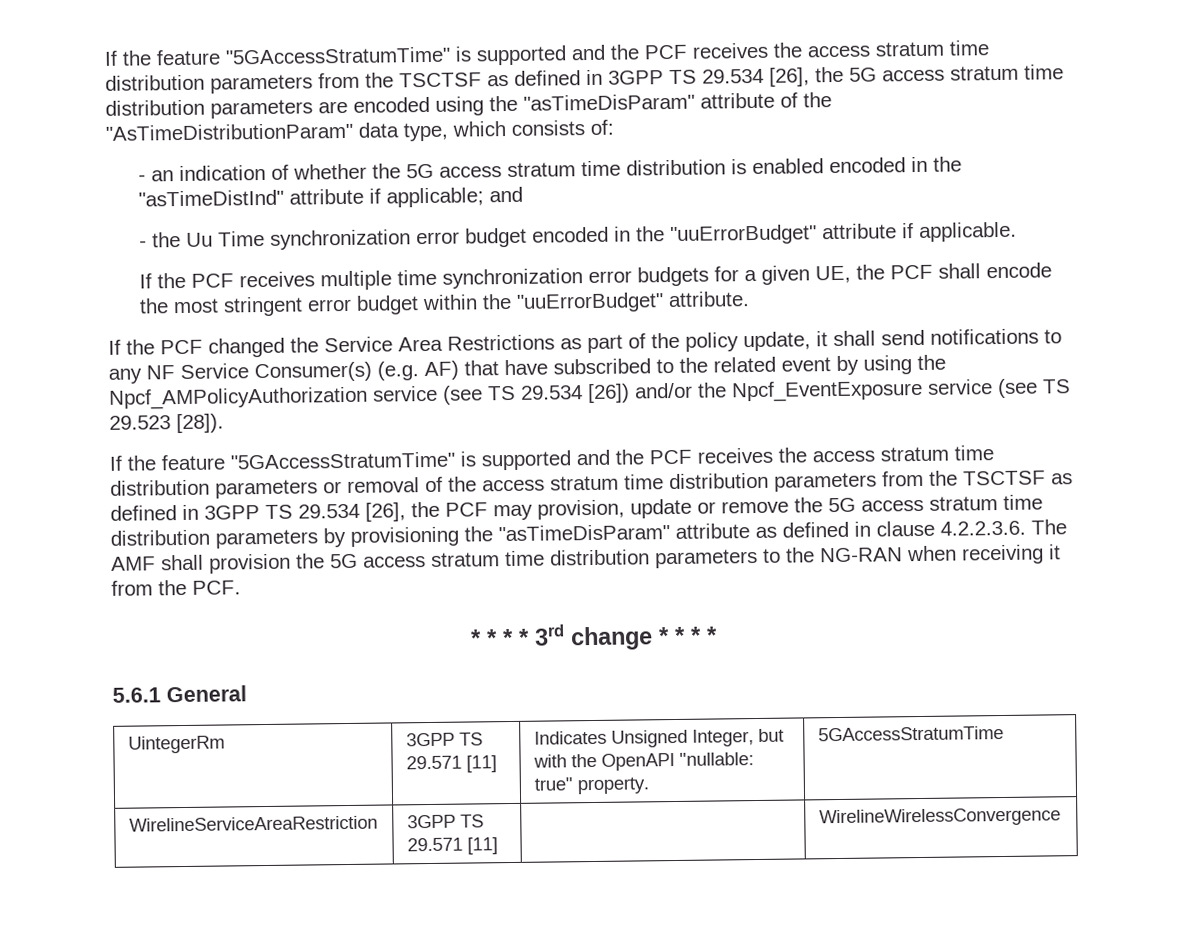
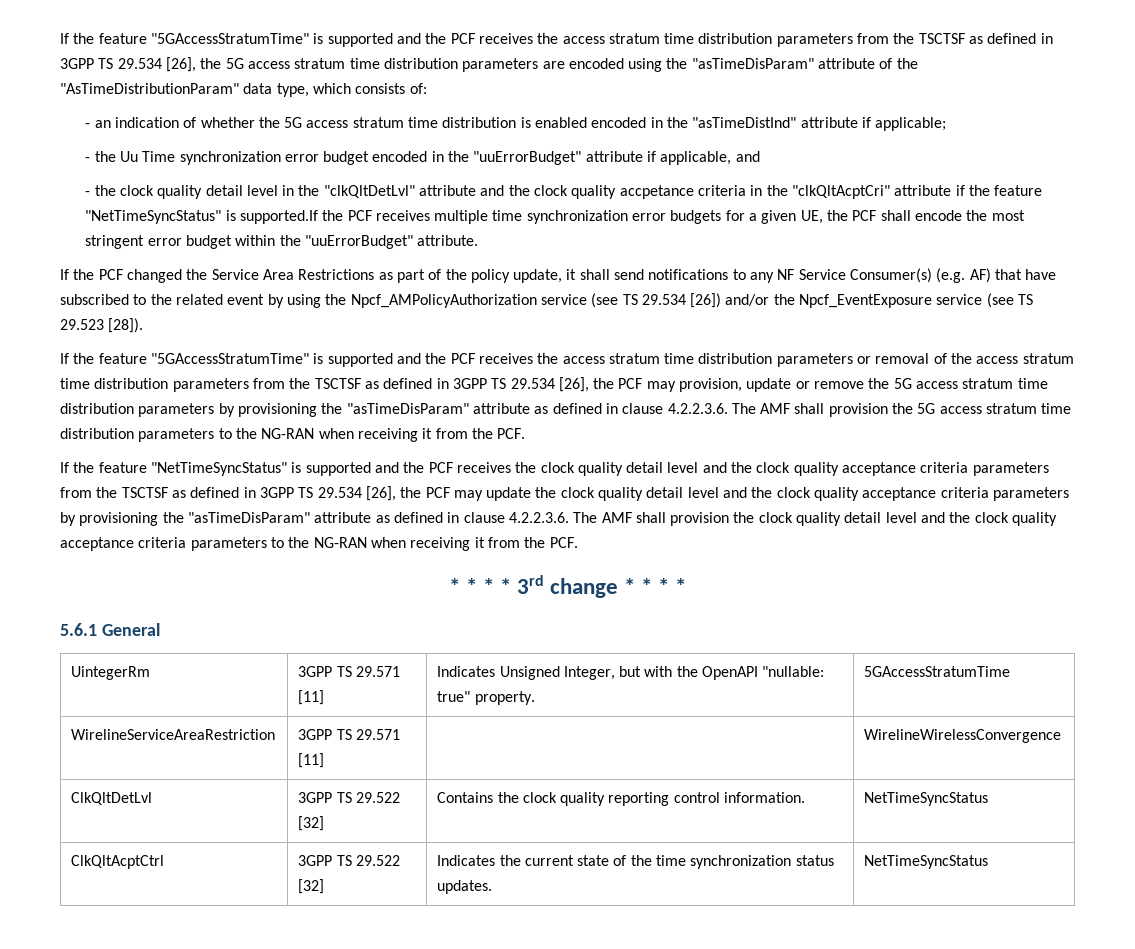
[489,186,524,203] and -> (947, 124) none
[919,221,1018,242] [139,273,153,289] applicable. // If -> [660,151,760,165] [85,185,1043,199] [85,210,318,224] applicable, and // - the clock quality detail level in the "clkQltDetLvl" attribute and the clock quality accpetance criteria in the "clkQltAcptCri" attribute if the feature "NetTimeSyncStatus" is supported.If
(241, 587) none -> [60,462,1049,476] [60,486,1070,501] [60,512,1058,526] [60,537,578,551] // If the feature "NetTimeSyncStatus" is supported and the PCF receives the clock quality detail level and the clock quality acceptance criteria parameters from the TSCTSF as defined in 3GPP TS 29.534 [26], the PCF may update the clock quality detail level and the clock quality acceptance criteria parameters by provisioning the "asTimeDisParam" attribute as defined in clause 4.2.2.3.6. The AMF shall provision the clock quality detail level and the clock quality acceptance criteria parameters to the NG-RAN when receiving it from the PCF.
(1061, 817) none -> [71,792,153,805] [298,792,400,803] [298,816,325,831] [437,792,806,806] [864,792,989,806] [71,855,165,869] [298,855,400,866] [298,879,325,894] [437,855,834,869] [437,880,493,894] [864,855,989,869] // ClkQltDetLvl | 3GPP TS 29.522 [32] | Contains the clock quality reporting control information. | NetTimeSyncStatus // ClkQltAcptCtrl | 3GPP TS 29.522 [32] | Indicates the current state of the time synchronization status updates. | NetTimeSyncStatus

